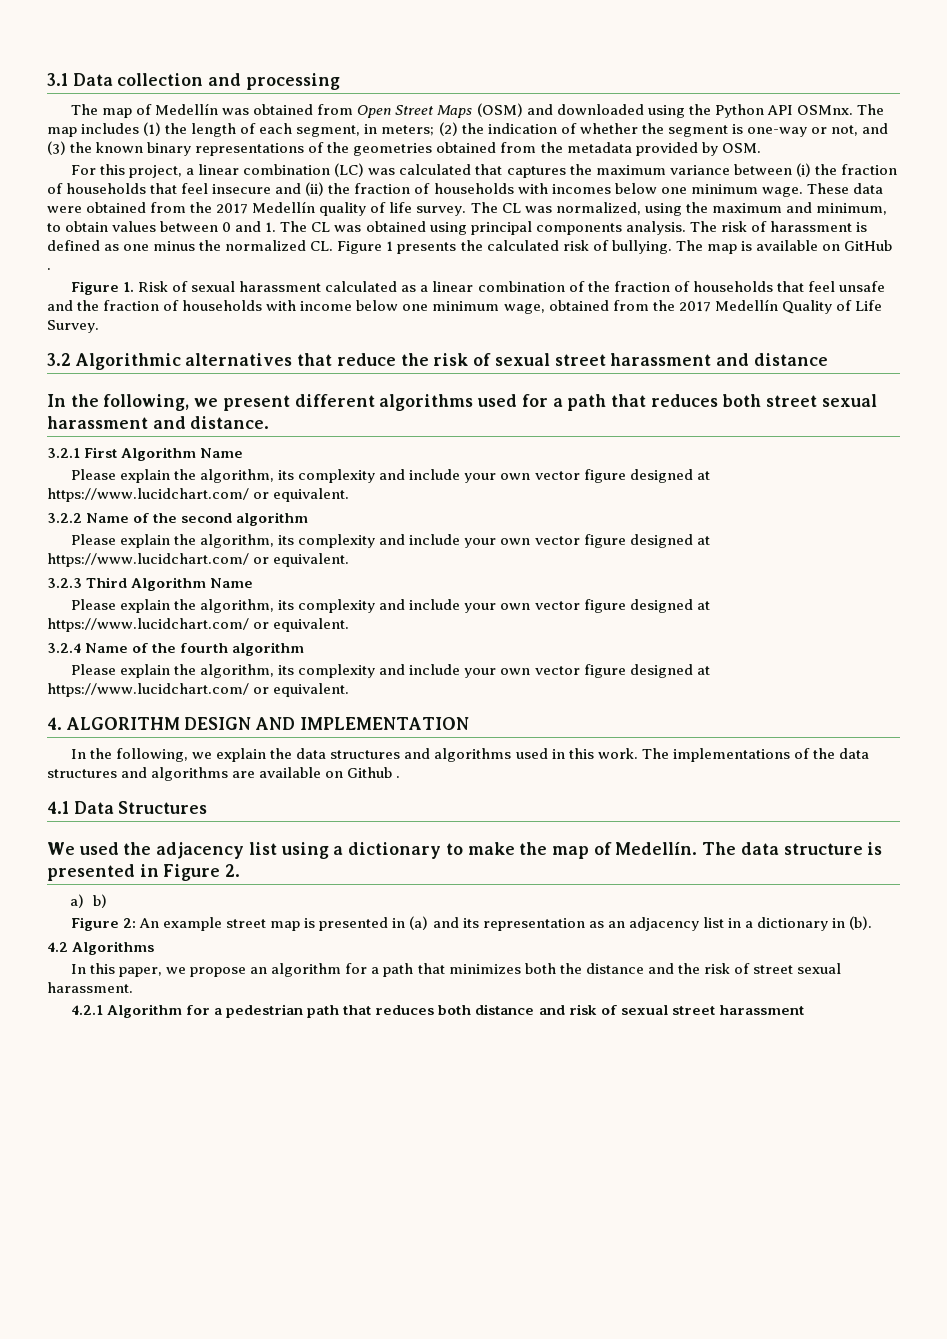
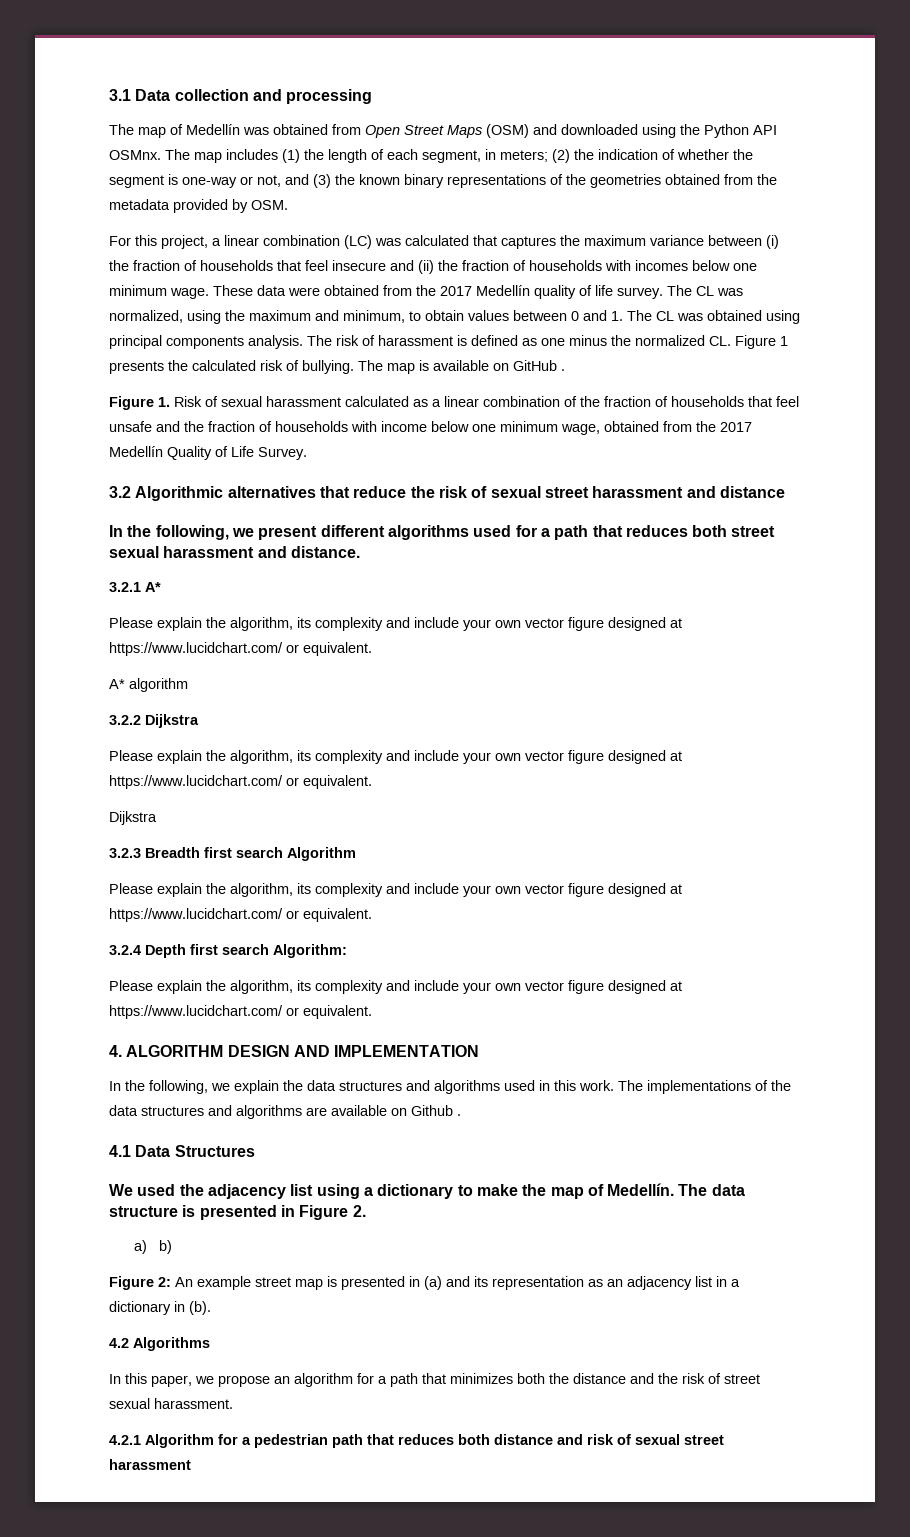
[84,447,244,461] First Algorithm Name -> [145,582,161,592] A*
(350, 495) none -> [109,678,188,692] // A* algorithm
[86,512,309,526] Name of the second algorithm -> [145,714,199,728] Dijkstra
(350, 560) none -> [109,811,157,825] // Dijkstra
[86,577,254,591] Third Algorithm Name -> [145,847,356,861] Breadth first search Algorithm
[85,642,305,656] Name of the fourth algorithm -> [145,944,347,958] Depth first search Algorithm:

